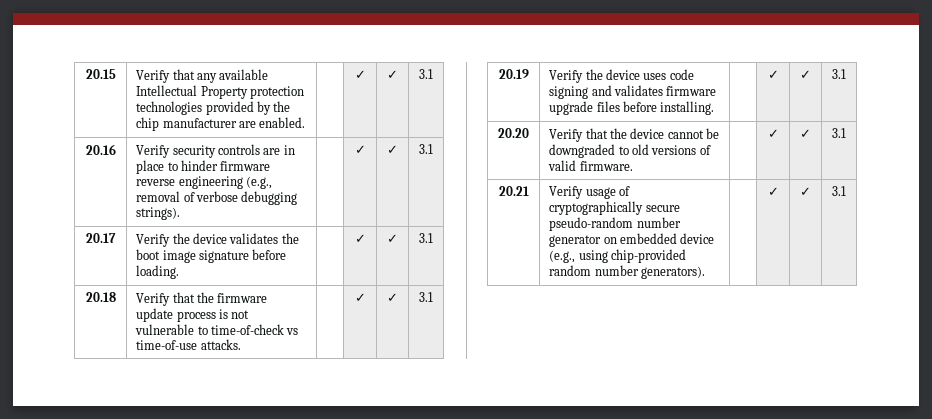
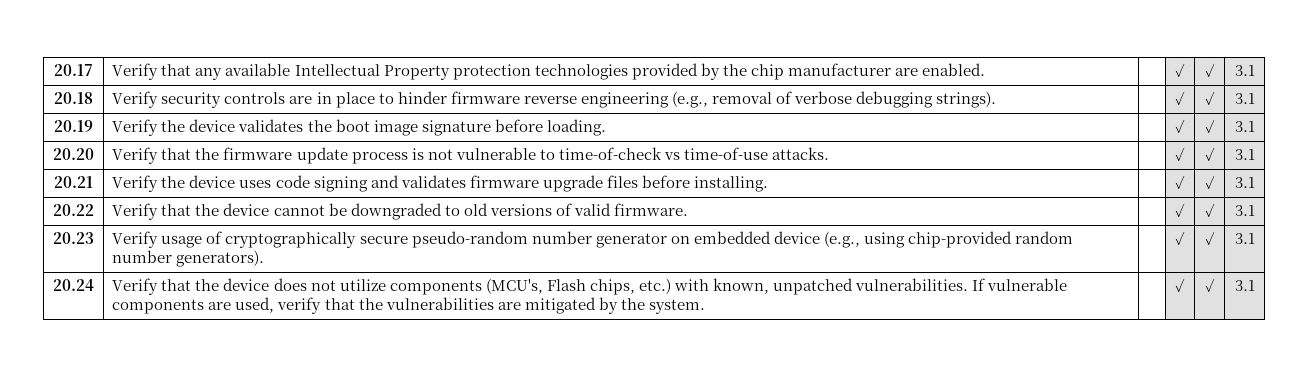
[85,69,116,79] 20.15 -> [54,64,93,76] 20.17
[85,144,116,155] 20.16 -> [54,92,93,104] 20.18
[86,233,116,243] 20.17 -> [54,120,93,132] 20.19
[85,292,116,302] 20.18 -> [53,148,94,160] 20.20
[498,69,529,79] 20.19 -> [54,176,93,188] 20.21
[498,128,529,138] 20.20 -> [53,204,94,216] 20.22
[498,186,529,196] 20.21 -> [53,232,94,244] 20.23
(846, 191) none -> [53,279,94,291] [112,278,1068,295] [112,297,705,314] [1175,278,1185,292] [1204,278,1215,292] [1234,280,1255,291] // 20.24 | Verify that the device does not utilize components (MCU's, Flash chips, etc.) with known, unpatched vulnerabilities. If vulnerable components are used, verify that the vulnerabilities are mitigated by the system. | | ✓ | ✓ | 3.1

